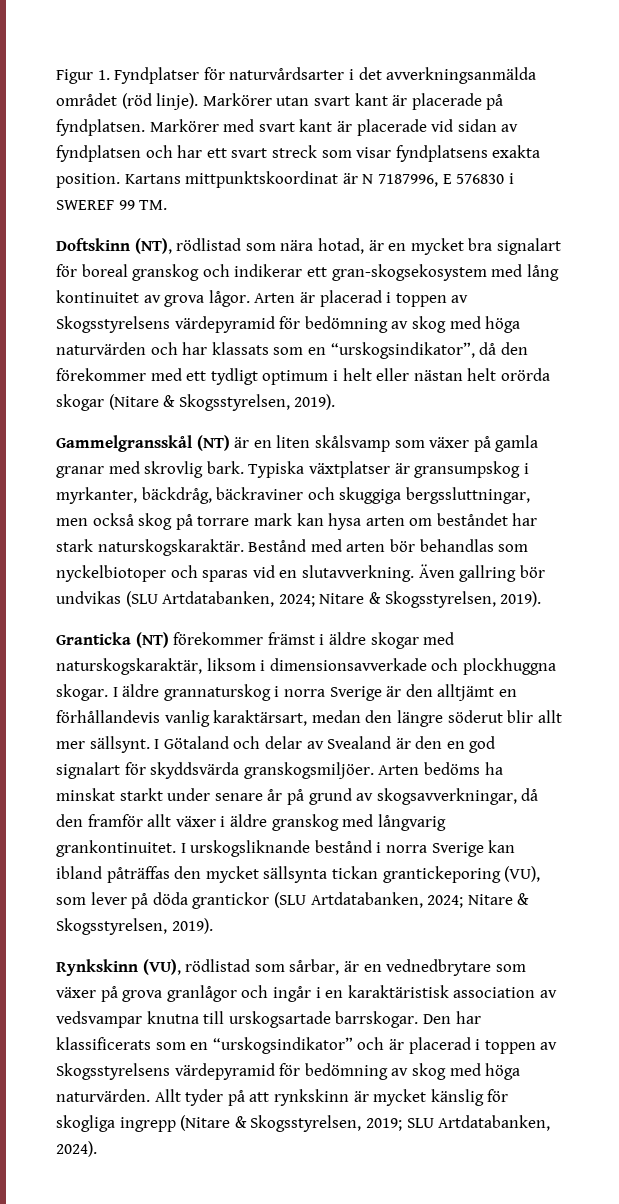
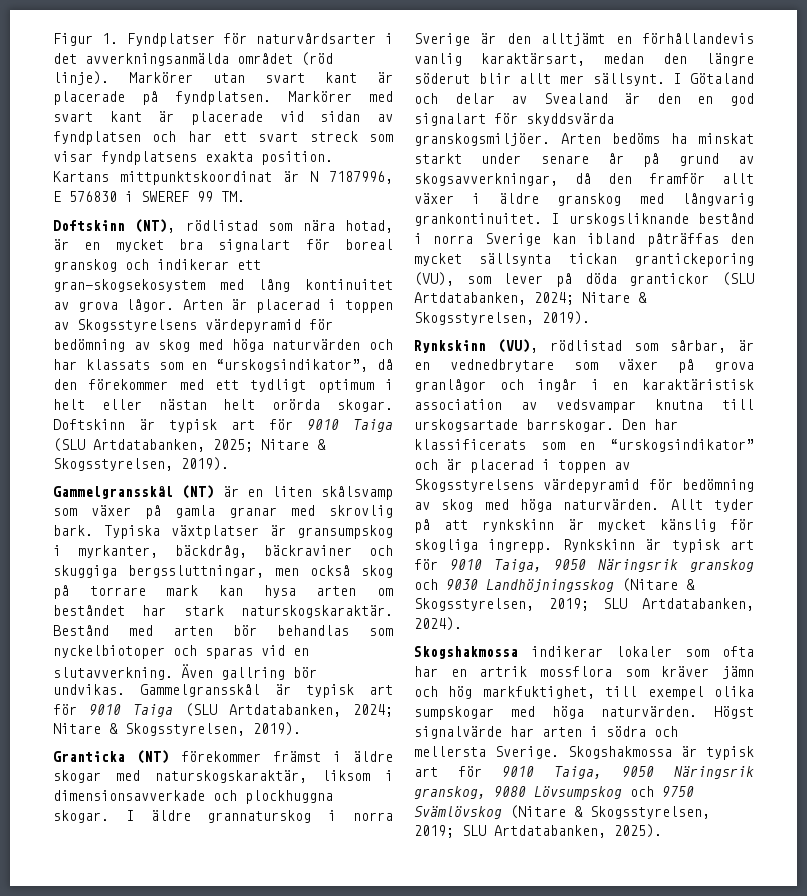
[56,394,159,411] skogar (Nitare -> [337,399,394,412] [53,419,393,433] [53,438,309,452] skogar. Doftskinn är typisk art för 9010 Taiga (SLU Artdatabanken, 2025; Nitare
[56,591,121,604] undvikas -> [53,684,393,698] [53,704,173,717] undvikas. Gammelgransskål är typisk art för 9010 Taiga
[119,1117,176,1132] ingrepp -> [488,539,754,553] [414,559,754,572] [414,579,614,592] ingrepp. Rynkskinn är typisk art för 9010 Taiga, 9050 Näringsrik granskog och 9030 Landhöjningsskog
(97, 1149) none -> [414,646,754,659] [414,666,754,679] [414,686,754,700] [414,706,754,720] [414,726,678,739] [414,746,754,760] [414,766,754,779] [414,786,694,800] [414,805,710,819] [414,824,662,838] // Skogshakmossa indikerar lokaler som ofta har en artrik mossflora som kräver jämn och hög markfuktighet, till exempel olika sumpskogar med höga naturvärden. Högst signalvärde har arten i södra och mellersta Sverige. Skogshakmossa är typisk art för 9010 Taiga, 9050 Näringsrik granskog, 9080 Lövsumpskog och 9750 Svämlövskog (Nitare & Skogsstyrelsen, 2019; SLU Artdatabanken, 2025).

